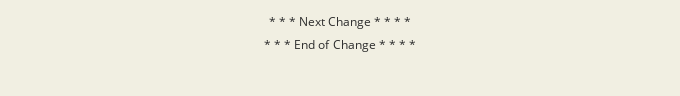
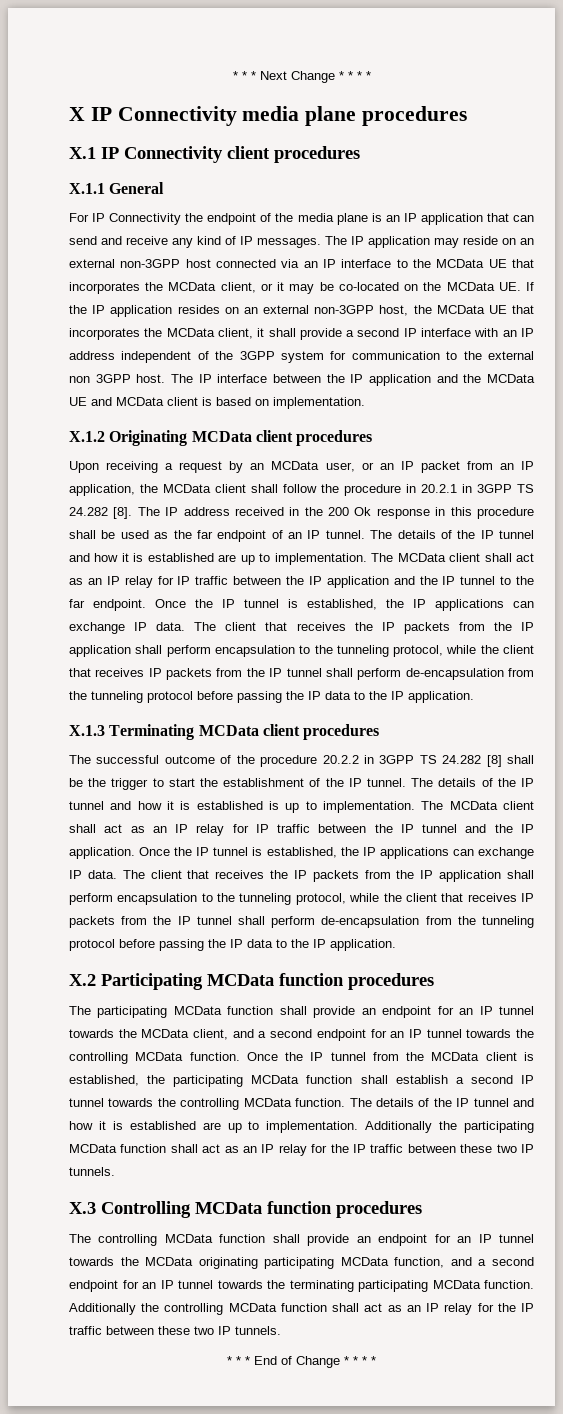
(412, 21) none -> [69,106,468,126] [69,146,360,163] [69,182,165,194] [69,213,534,225] [69,236,534,248] [69,259,534,268] [69,282,534,294] [69,305,534,317] [69,328,535,340] [69,351,534,363] [69,374,536,386] [69,397,365,409] [69,430,373,446] [69,461,534,473] [69,484,534,496] [69,507,534,519] [69,530,534,542] [69,553,534,565] [69,576,534,588] [69,599,534,611] [69,622,534,634] [69,645,534,657] [69,668,534,680] [69,691,474,703] [69,724,380,740] [69,755,535,767] [69,778,534,790] [69,801,534,813] [69,824,534,836] [69,847,534,859] [69,870,534,882] [69,893,535,905] [69,916,534,928] [69,939,396,951] [69,973,434,990] [69,1006,534,1018] [69,1029,534,1041] [69,1052,534,1064] [69,1075,534,1087] [69,1098,535,1110] [69,1121,534,1133] [69,1144,534,1156] [69,1167,115,1176] [69,1201,422,1218] [69,1234,534,1246] [69,1257,534,1269] [69,1280,534,1292] [69,1303,534,1315] [69,1326,281,1335] // X IP Connectivity media plane procedures // X.1 IP Connectivity client procedures // X.1.1 General // For IP Connectivity the endpoint of the media plane is an IP application that can send and receive any kind of IP messages. The IP application may reside on an external non-3GPP host connected via an IP interface to the MCData UE that incorporates the MCData client, or it may be co-located on the MCData UE. If the IP application resides on an external non-3GPP host, the MCData UE that incorporates the MCData client, it shall provide a second IP interface with an IP address independent of the 3GPP system for communication to the external non 3GPP host. The IP interface between the IP application and the MCData UE and MCData client is based on implementation. // X.1.2 Originating MCData client procedures // Upon receiving a request by an MCData user, or an IP packet from an IP application, the MCData client shall follow the procedure in 20.2.1 in 3GPP TS 24.282 [8]. The IP address received in the 200 Ok response in this procedure shall be used as the far endpoint of an IP tunnel. The details of the IP tunnel and how it is established are up to implementation. The MCData client shall act as an IP relay for IP traffic between the IP application and the IP tunnel to the far endpoint. Once the IP tunnel is established, the IP applications can exchange IP data. The client that receives the IP packets from the IP application shall perform encapsulation to the tunneling protocol, while the client that receives IP packets from the IP tunnel shall perform de-encapsulation from the tunneling protocol before passing the IP data to the IP application. // X.1.3 Terminating MCData client procedures // The successful outcome of the procedure 20.2.2 in 3GPP TS 24.282 [8] shall be the trigger to start the establishment of the IP tunnel. The details of the IP tunnel and how it is established is up to implementation. The MCData client shall act as an IP relay for IP traffic between the IP tunnel and the IP application. Once the IP tunnel is established, the IP applications can exchange IP data. The client that receives the IP packets from the IP application shall perform encapsulation to the tunneling protocol, while the client that receives IP packets from the IP tunnel shall perform de-encapsulation from the tunneling protocol before passing the IP data to the IP application. // X.2 Participating MCData function procedures // The participating MCData function shall provide an endpoint for an IP tunnel towards the MCData client, and a second endpoint for an IP tunnel towards the controlling MCData function. Once the IP tunnel from the MCData client is established, the participating MCData function shall establish a second IP tunnel towards the controlling MCData function. The details of the IP tunnel and how it is established are up to implementation. Additionally the participating MCData function shall act as an IP relay for the IP traffic between these two IP tunnels. // X.3 Controlling MCData function procedures // The controlling MCData function shall provide an endpoint for an IP tunnel towards the MCData originating participating MCData function, and a second endpoint for an IP tunnel towards the terminating participating MCData function. Additionally the controlling MCData function shall act as an IP relay for the IP traffic between these two IP tunnels.

